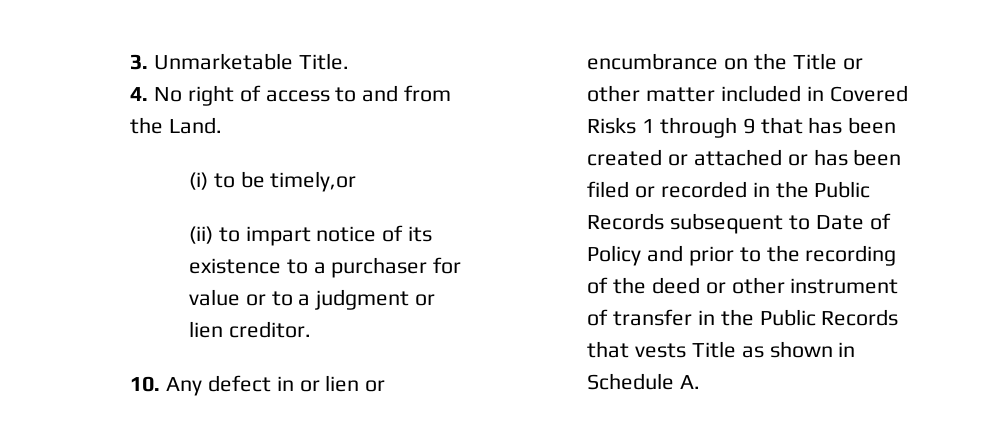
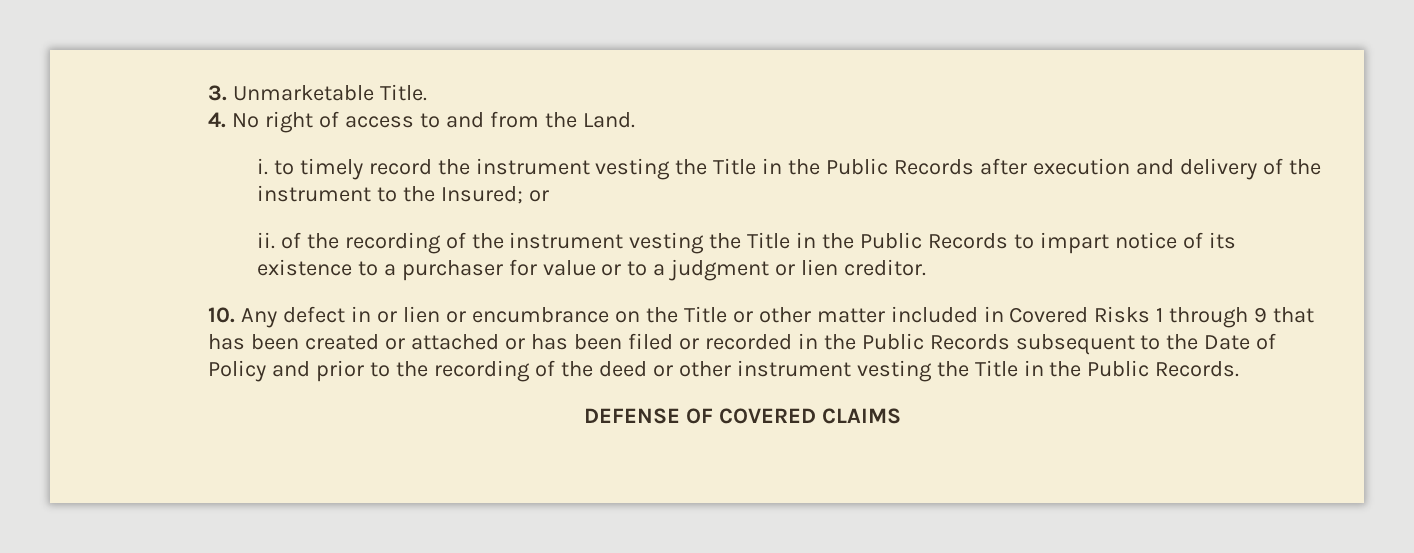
[188,171,357,192] [188,226,213,244] (i) to be timely,or // (ii) -> [256,158,1321,180] [256,185,549,204] [256,232,1009,254] i. to timely record the instrument vesting the Title in the Public Records after execution and delivery of the instrument to the Insured; or // ii. of the recording of the instrument vesting the Title in the Public Records
(810, 222) none -> [1166,334,1199,350] the
[587,309,899,326] [587,341,856,358] [587,373,701,390] of transfer in the Public Records that vests Title as shown in Schedule A. -> [856,360,1240,382] [584,408,901,424] vesting the Title in the Public Records. // DEFENSE OF COVERED CLAIMS

